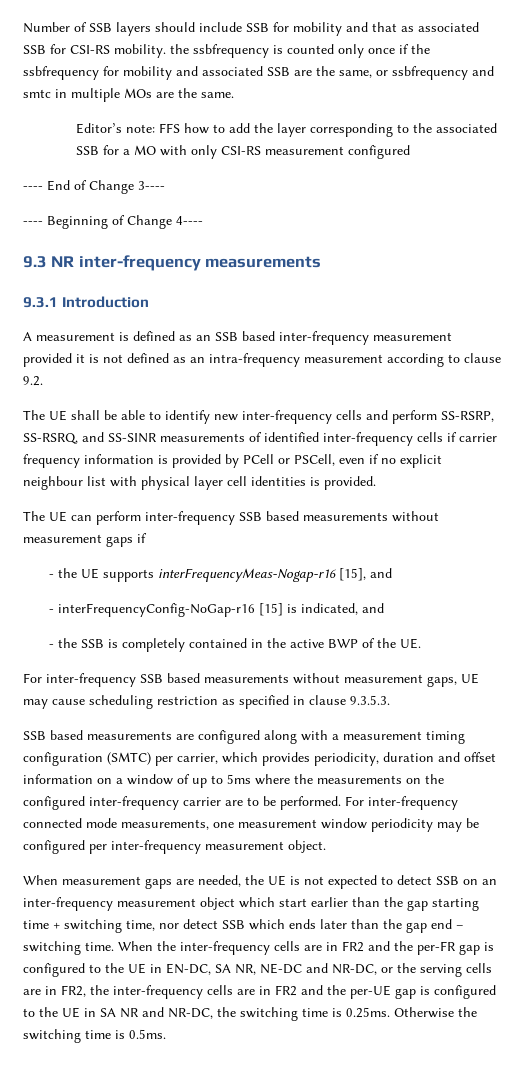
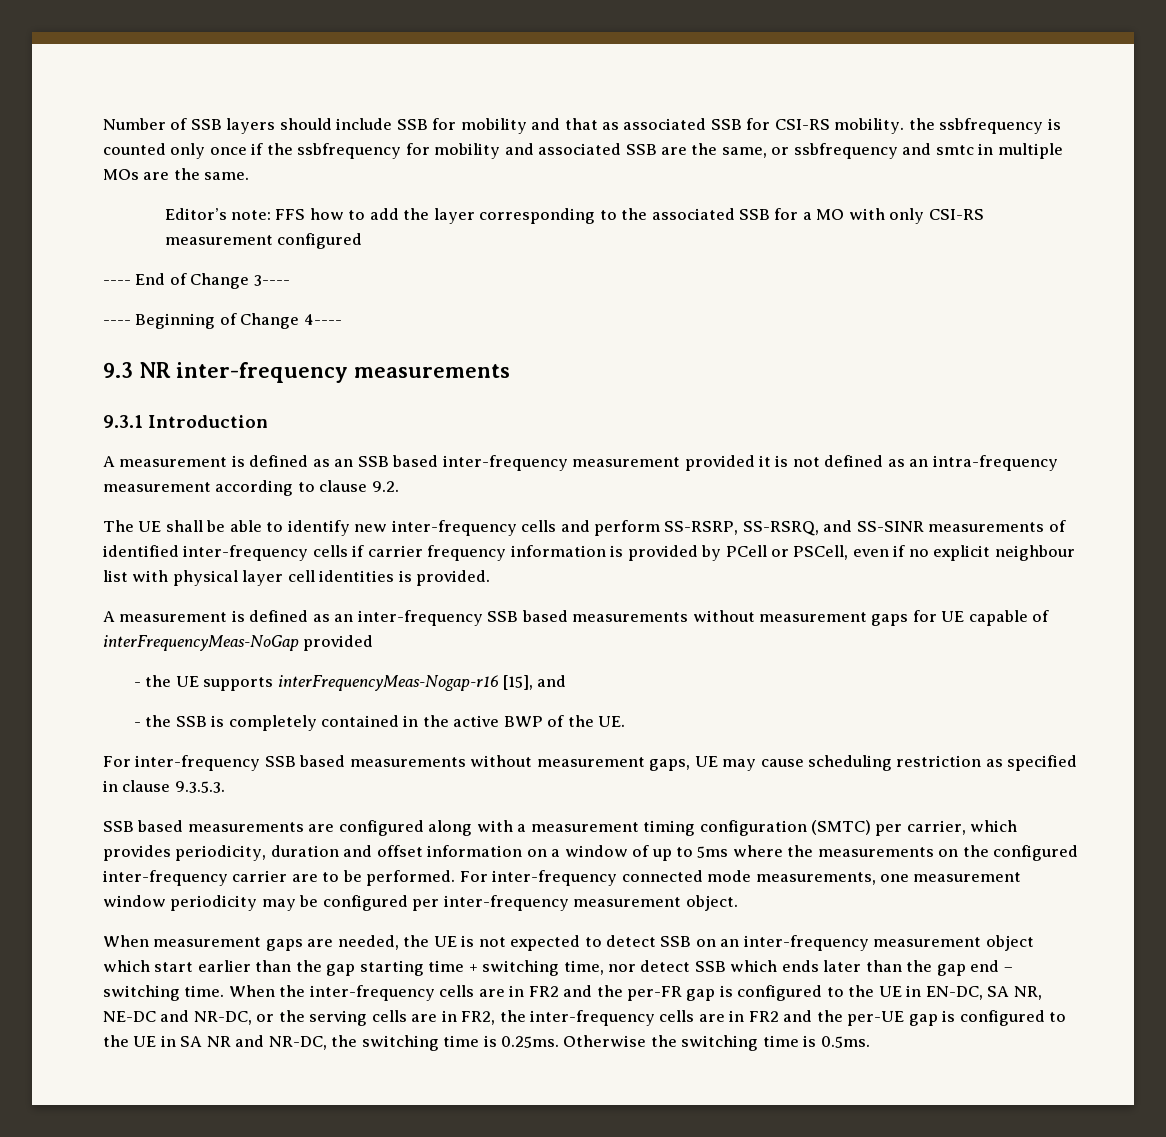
[23,511,141,525] The UE can perform -> [103,610,354,622] A measurement is defined as an
[137,533,147,543] if -> [912,610,1050,626] [103,635,374,651] for UE capable of interFrequencyMeas-NoGap provided
[49,603,385,617] // - interFrequencyConfig-NoGap-r16 [15] is indicated, and -> (567, 681) none

